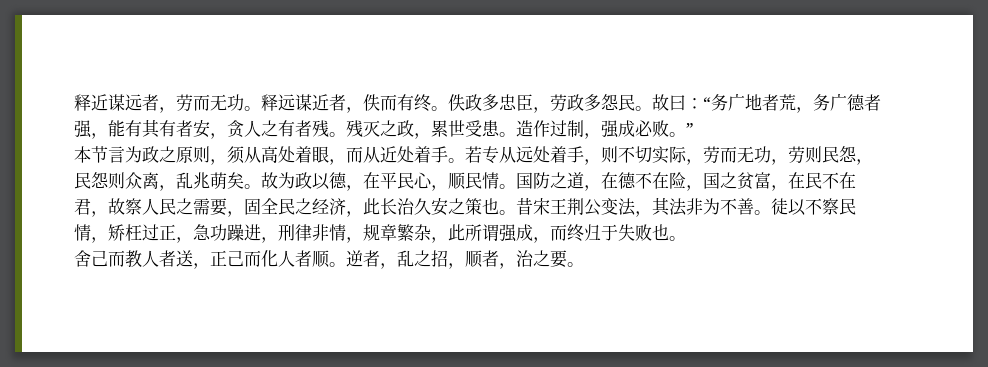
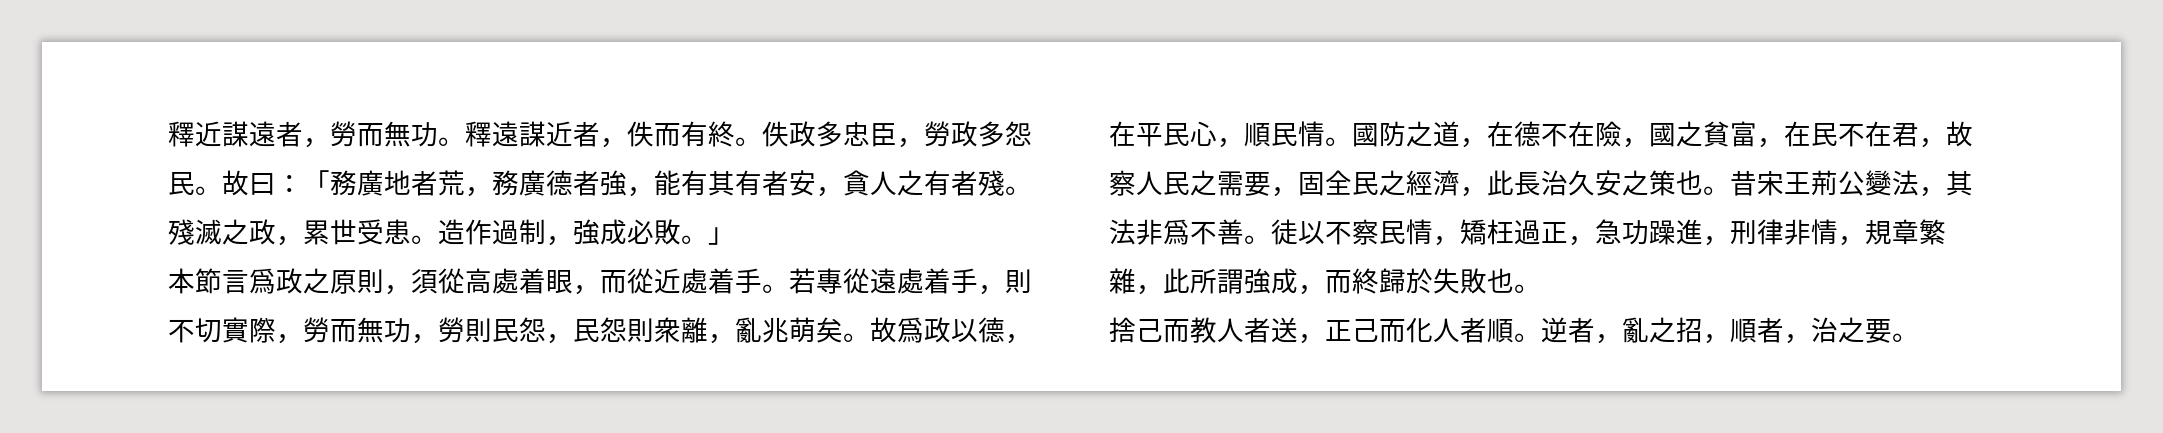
[74,94,312,113] 释近谋远者，劳而无功。释远谋 -> [168,121,546,148] 釋近謀遠者，勞而無功。釋遠謀
[414,94,431,112] 终 -> [708,121,735,147] 終
[550,94,567,112] 劳 -> [924,121,951,147] 勞
[703,93,881,113] [74,120,92,138] “务广地者荒，务广德者强 -> [303,170,627,197] 「務廣地者荒，務廣德者強
[227,120,245,138] 贪 -> [843,170,870,196] 貪
[312,120,380,137] 残。残灭 -> [978,170,1032,196] [168,219,222,245] 殘。殘滅
[550,120,694,139] [74,146,295,165] 过制，强成必败。” // 本节言为政之原则，须从高处 -> [492,219,735,246] [168,268,519,295] 過制，強成必敗。」 // 本節言爲政之原則，須從高處
[363,146,414,163] 从近处 -> [627,268,708,294] 從近處
[482,146,873,165] [74,172,193,191] 专从远处着手，则不切实际，劳而无功，劳则民怨，民怨则众离，乱 -> [816,268,1032,295] [168,317,762,344] 專從遠處着手，則不切實際，勞而無功，勞則民怨，民怨則衆離，亂
[278,172,295,189] 为 -> [897,317,924,343] 爲
[448,172,533,190] 顺民情。国 -> [1244,121,1379,147] 順民情。國
[669,172,754,191] 险，国之贫 -> [1595,121,1730,148] 險，國之貧
[312,198,397,217] 经济，此长 -> [1406,170,1541,197] 經濟，此長
[567,198,618,216] 荆公变 -> [1811,170,1892,196] 荊公變
[703,198,720,215] 为 -> [1163,219,1190,245] 爲
[108,224,159,241] 矫枉过 -> [1460,219,1541,245] 矯枉過
[244,224,261,241] 进 -> [1676,219,1703,245] 進
[363,224,652,243] 规章繁杂，此所谓强成，而终归于失败 -> [1865,219,1946,245] [1109,268,1487,295] 規章繁雜，此所謂強成，而終歸於失敗
[74,250,91,267] 舍 -> [1109,317,1136,343] 捨
[312,250,330,268] 顺 -> [1487,318,1514,343] 順
[397,250,483,269] 乱之招，顺 -> [1622,317,1757,344] 亂之招，順

